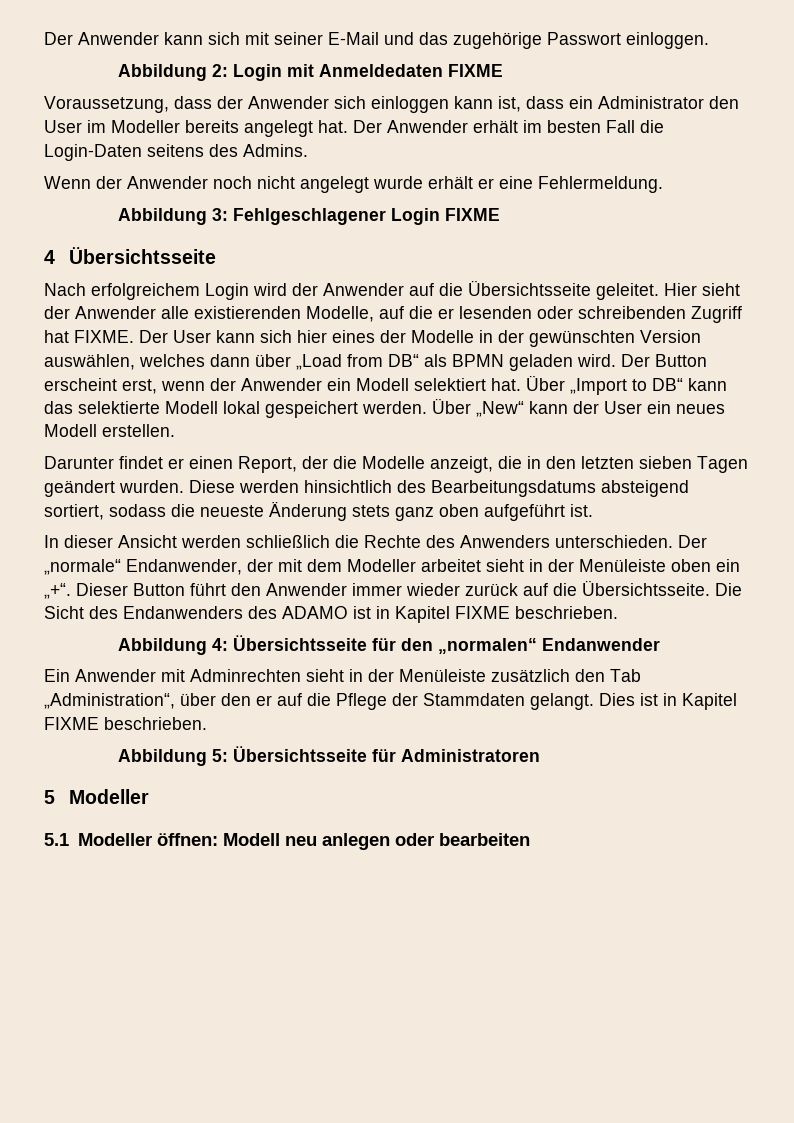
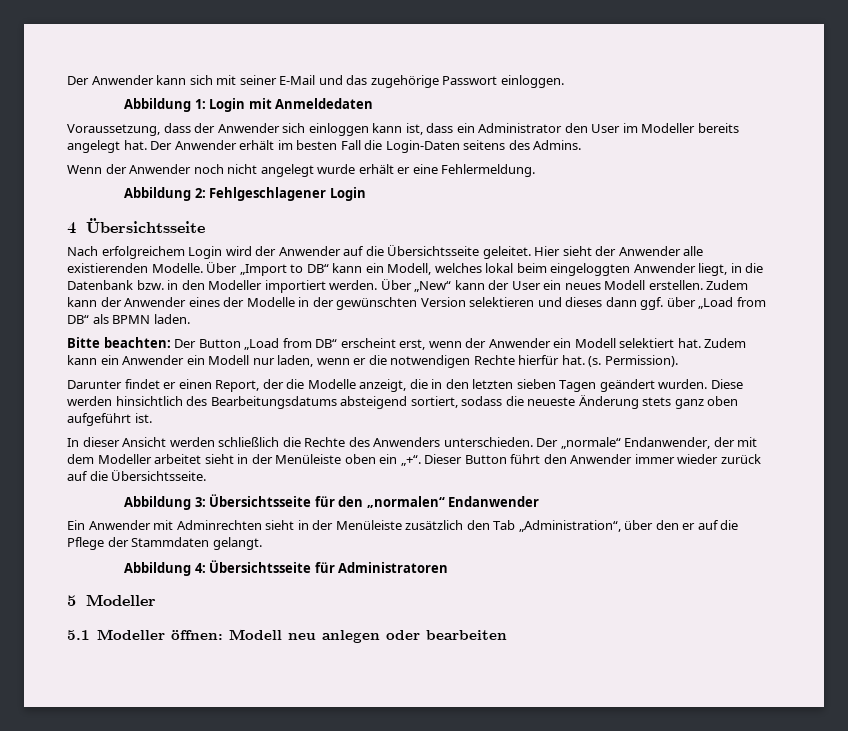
[211,64,228,77] 2: -> [194,99,206,109] 1:
[447,64,503,77] FIXME -> (374, 103) none
[211,208,228,221] 3: -> [194,188,206,198] 2:
[444,208,500,221] FIXME -> (366, 194) none
[306,306,742,323] [44,330,701,347] [44,354,707,371] [44,378,521,394] Modelle, auf die er lesenden oder schreibenden Zugriff hat FIXME. Der User kann sich hier eines der Modelle in der gewünschten Version auswählen, welches dann über „Load from DB“ als BPMN geladen wird. Der Button erscheint erst, wenn der Anwender ein Modell selektiert hat. -> [151,263,203,273] Modelle.
[44,401,358,418] das selektierte Modell lokal gespeichert -> [365,263,764,276] [67,280,326,293] ein Modell, welches lokal beim eingeloggten Anwender liegt, in die Datenbank bzw. in den Modeller importiert
(175, 430) none -> [706,280,749,290] [67,297,766,310] [67,314,190,324] [67,337,747,350] [67,355,678,368] Zudem kann der Anwender eines der Modelle in der gewünschten Version selektieren und dieses dann ggf. über „Load from DB“ als BPMN laden. // Bitte beachten: Der Button „Load from DB“ erscheint erst, wenn der Anwender ein Modell selektiert hat. Zudem kann ein Anwender ein Modell nur laden, wenn er die notwendigen Rechte hierfür hat. (s. Permission).
[715,583,742,596] [44,606,618,623] [117,638,228,655] Die Sicht des Endanwenders des ADAMO ist in Kapitel FIXME beschrieben. // Abbildung 4: -> [124,496,206,510] // Abbildung 3:
[599,693,737,710] [44,717,207,730] [117,749,228,766] Dies ist in Kapitel FIXME beschrieben. // Abbildung 5: -> [124,562,206,576] // Abbildung 4:

